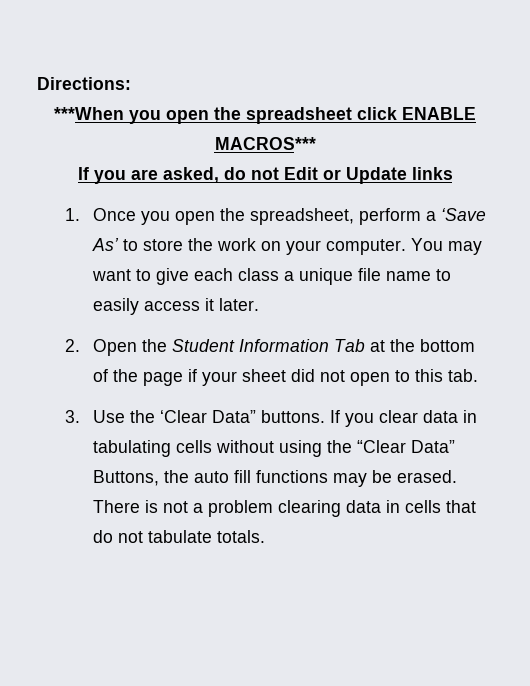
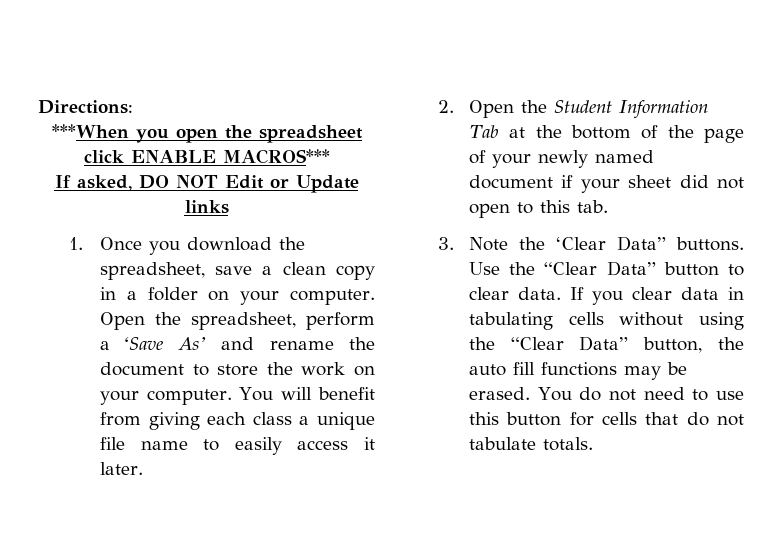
[93,167,279,184] you are asked, do not -> [76,175,218,191] asked, DO NOT
[174,211,215,225] open -> [186,237,305,251] [99,262,376,280] [99,287,376,305] [99,312,145,330] download the spreadsheet, save a clean copy in a folder on your computer. Open
(119, 244) none -> [221,337,375,350] [99,362,184,376] and rename the document
[447,241,482,255] [91,268,189,285] may want to give -> [281,387,376,400] [99,412,200,430] will benefit from giving
(183, 379) none -> [468,150,654,168] [468,175,553,189] of your newly named document
[92,410,125,423] Use -> [468,237,508,251] Note
(325, 416) none -> [468,261,744,276] [468,287,561,300] Use the “Clear Data” button to clear data.
[92,470,159,486] Buttons, -> [643,337,703,353] button,
[92,500,400,517] There is not a problem clearing data in -> [537,387,744,401] [468,412,594,426] You do not need to use this button for

